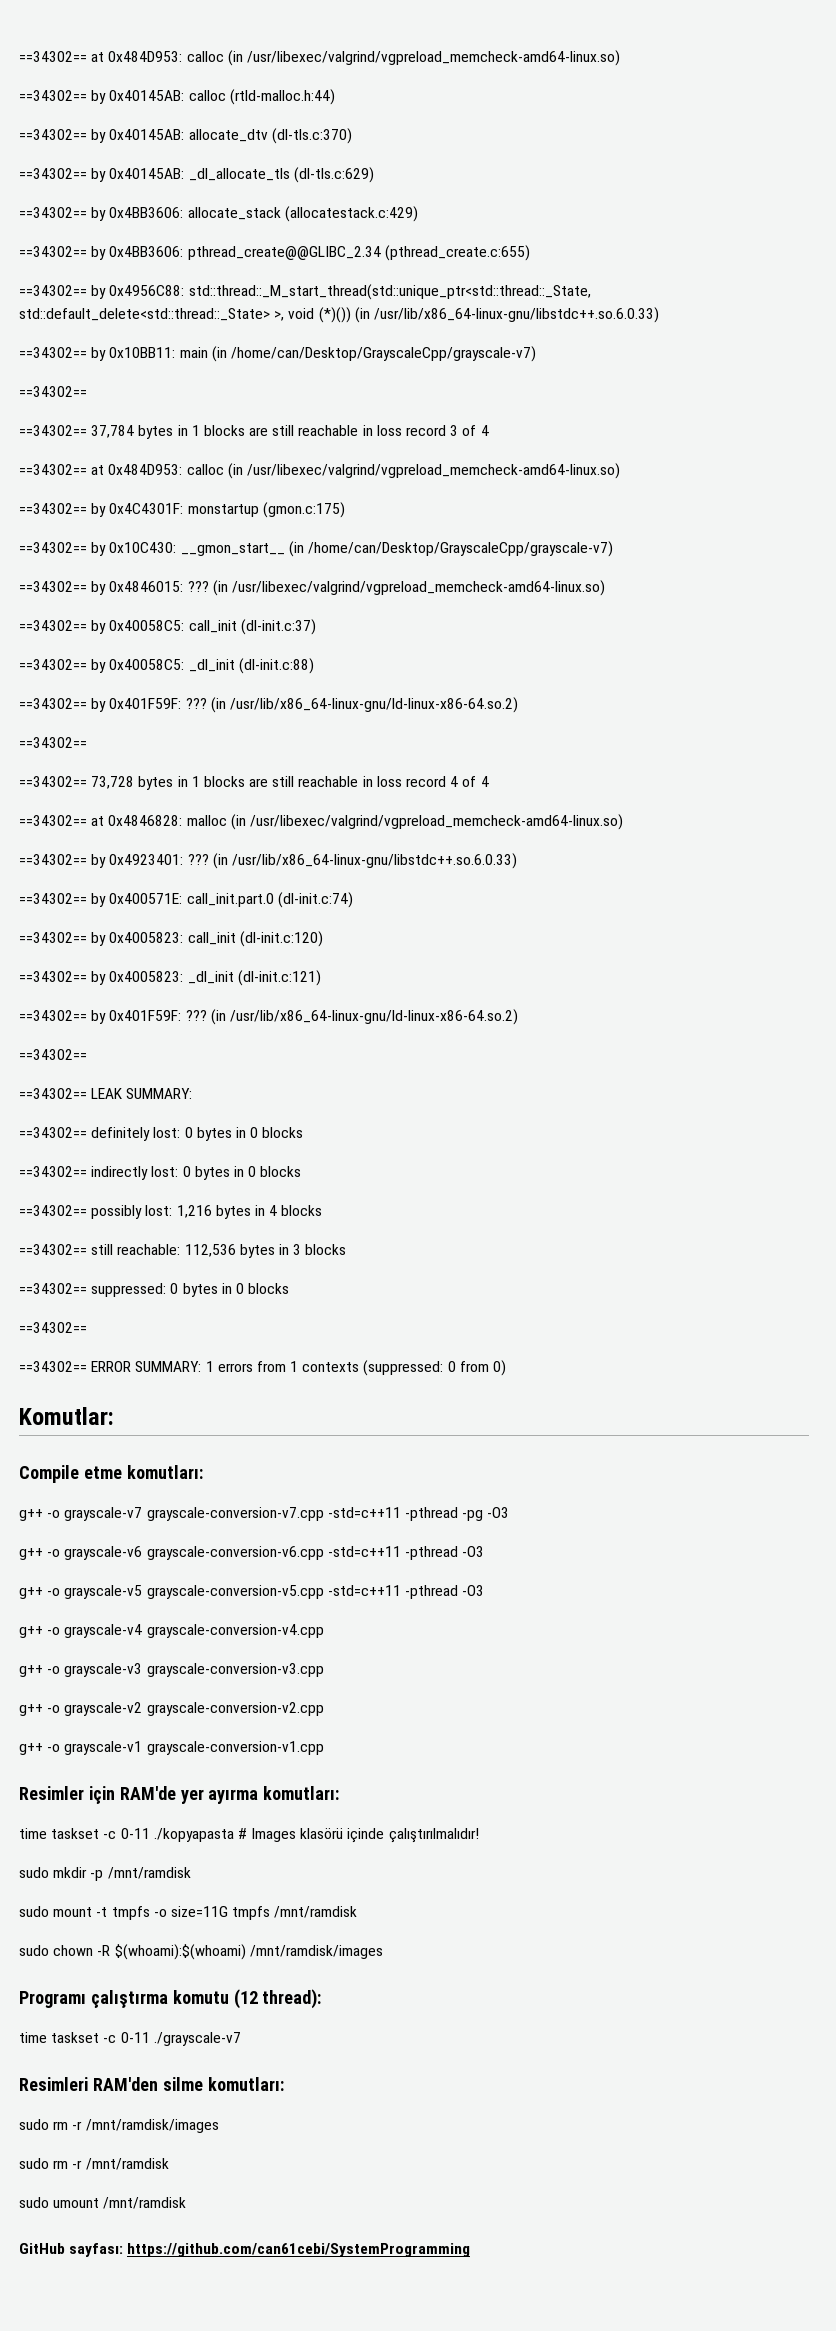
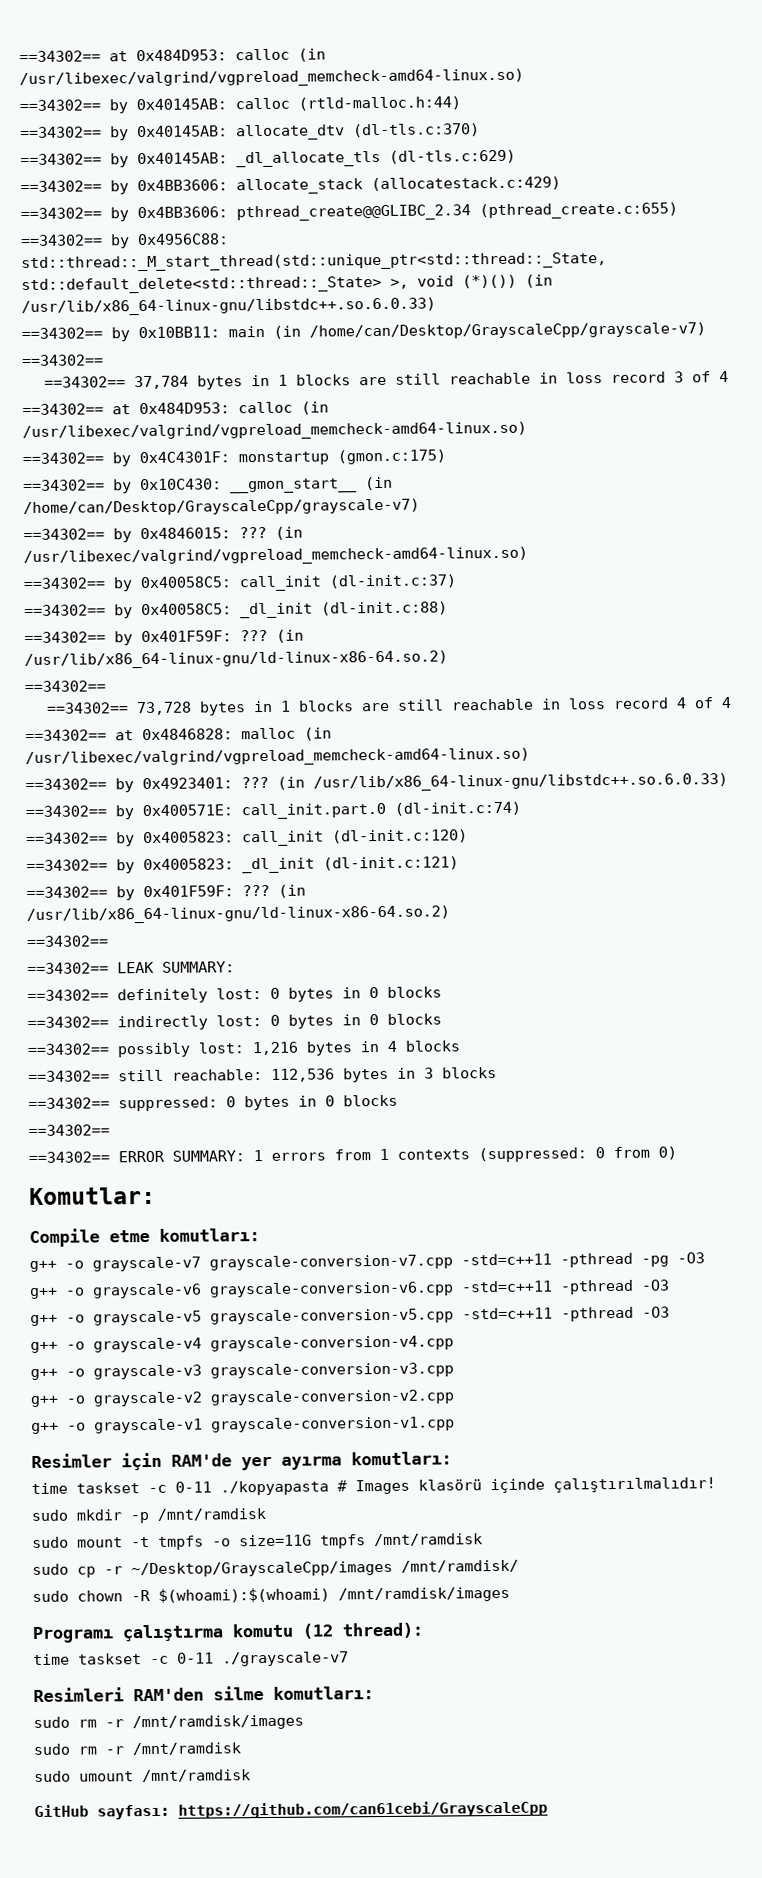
(358, 1912) none -> [32,1559,519,1578] // sudo cp -r ~/Desktop/GrayscaleCpp/images /mnt/ramdisk/
[127,2243,471,2257] https://github.com/can61cebi/SystemProgramming -> [178,1800,548,1819] https://github.com/can61cebi/GrayscaleCpp

